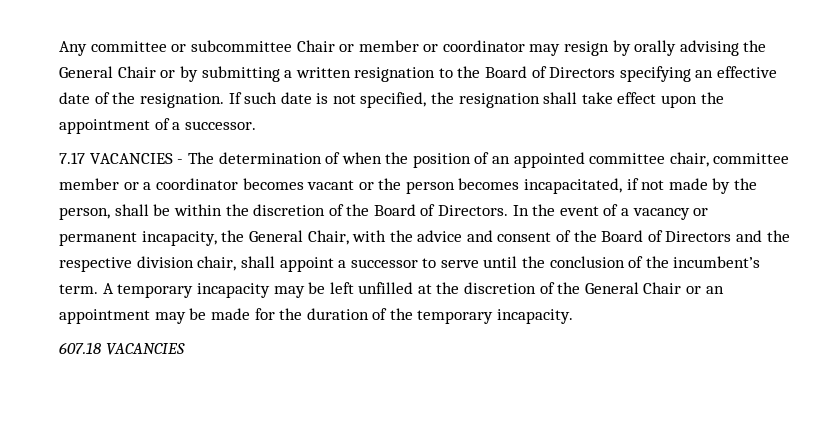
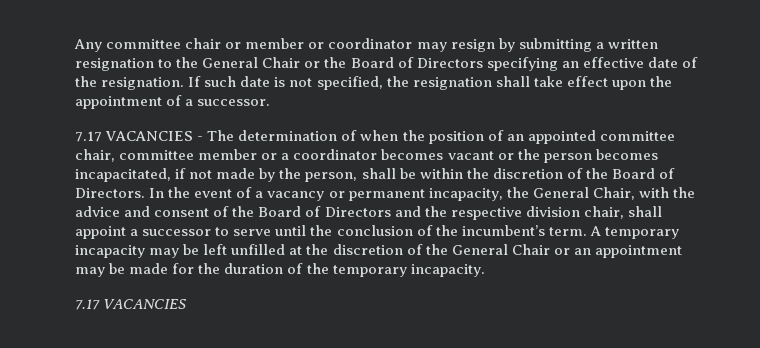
[171,40,335,52] or subcommittee Chair -> [185,38,222,49] chair
[634,40,767,56] [59,66,198,82] orally advising the General Chair or by -> (515, 45) none
(481, 72) none -> [202,57,347,68] General Chair or the
[59,342,102,354] 607.18 -> [75,299,101,310] 7.17

